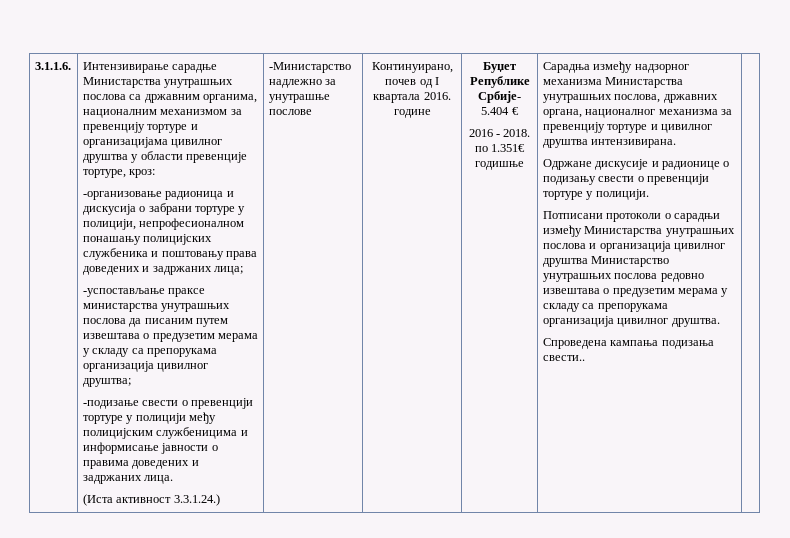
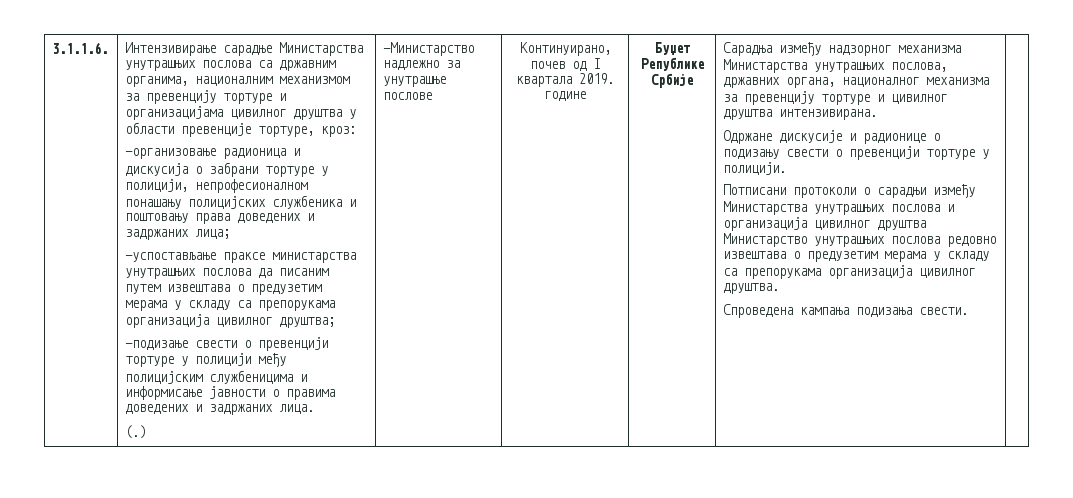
[82,494,220,506] (Иста активност 3.3.1.24.) -> [125,425,147,439] (.)
[423,92,451,100] 2016. -> [579,73,614,84] 2019.
[478,91,521,103] [481,107,519,115] [468,129,531,137] [474,144,526,152] [475,161,524,170] Србије- 5.404 € // 2016 - 2018. по 1.351€ годишње -> [651,73,693,88] Србије
[542,355,585,361] свести.. -> [919,307,969,315] свести.

